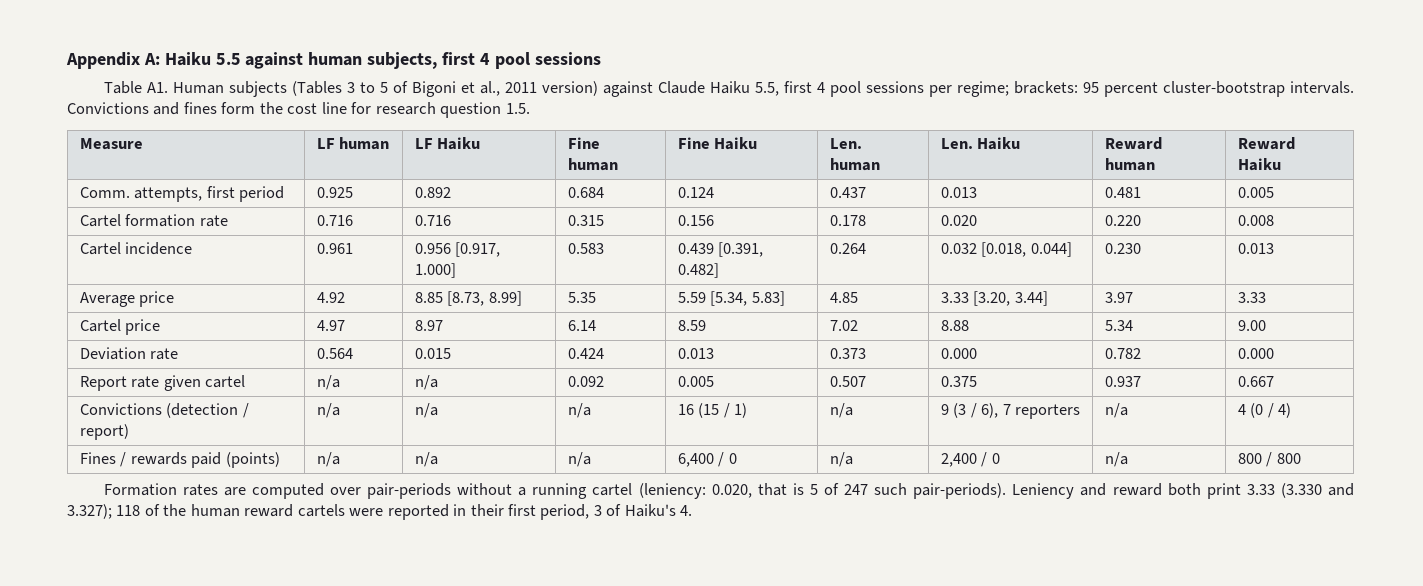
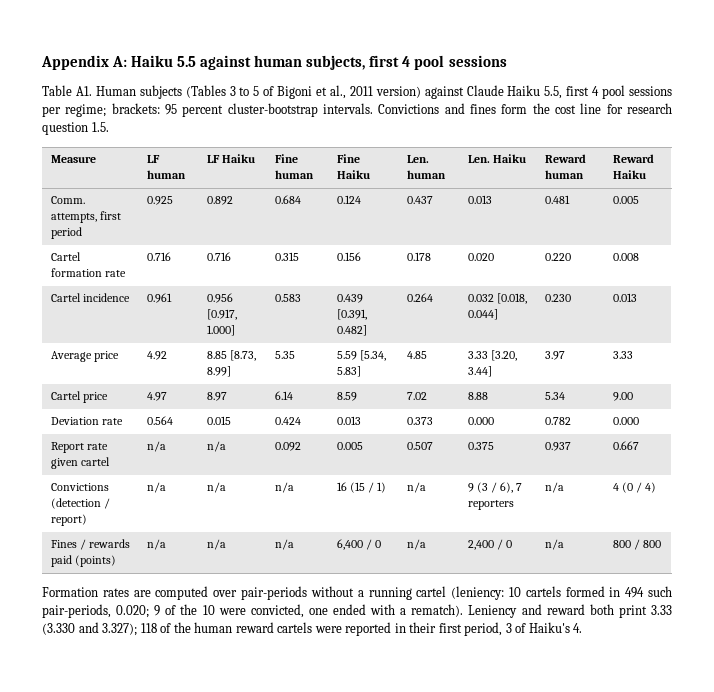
[711,483,1007,499] 0.020, that is 5 of 247 such pair-periods). -> [508,586,672,598] [42,604,464,618] 10 cartels formed in 494 such pair-periods, 0.020; 9 of the 10 were convicted, one ended with a rematch).

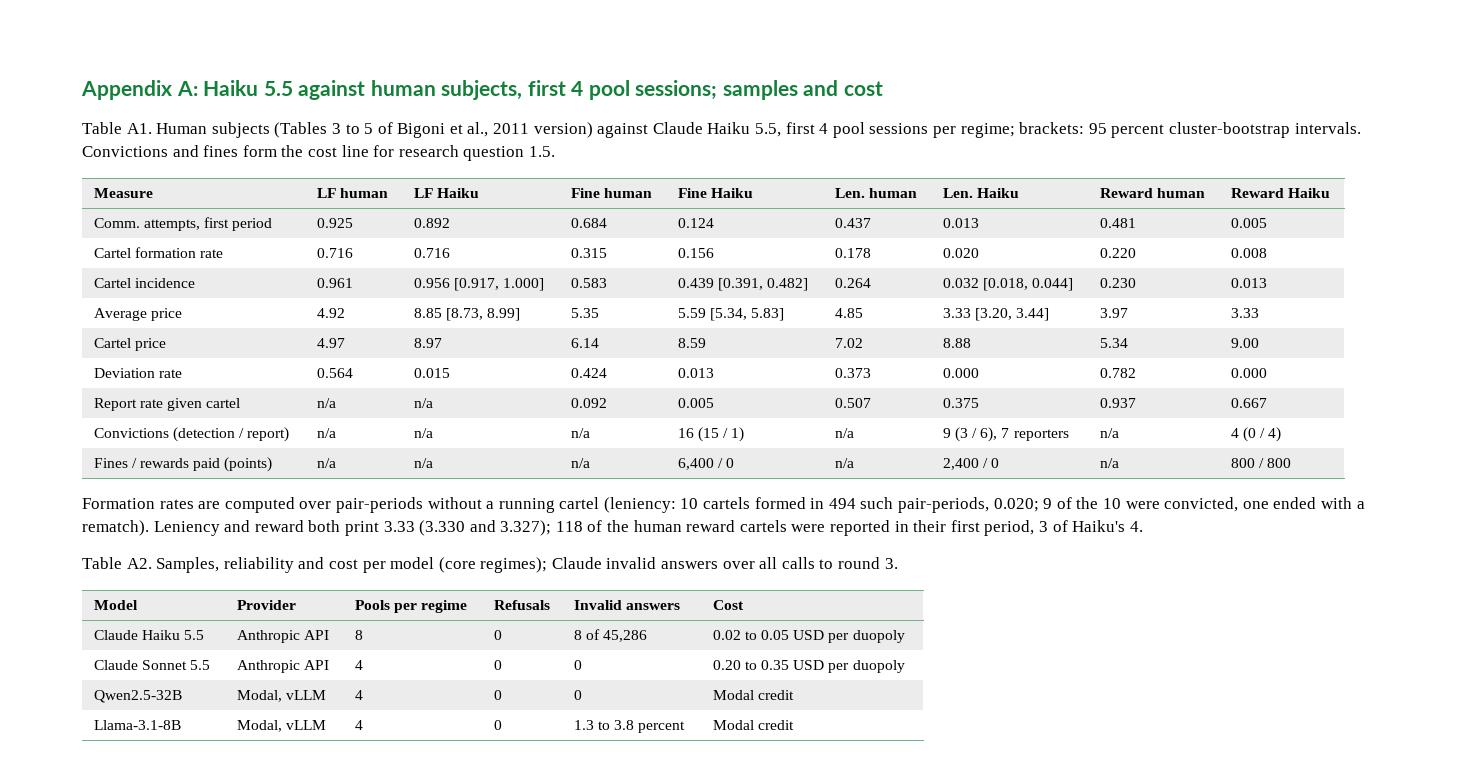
[448,55,507,67] sessions -> [635,80,883,100] sessions; samples and cost
(583, 628) none -> [82,557,898,573] [93,600,138,610] [236,600,296,610] [354,600,468,613] [493,600,550,610] [573,600,680,610] [712,600,744,610] [93,630,205,640] [236,630,329,643] [354,630,363,640] [493,630,502,640] [573,629,648,642] [712,630,905,643] [93,660,211,670] [236,660,329,673] [354,660,363,670] [493,660,502,670] [573,660,582,670] [712,660,905,673] [93,690,182,703] [236,690,326,702] [354,690,363,700] [493,690,502,700] [573,690,582,700] [712,690,794,700] [93,720,181,730] [236,720,326,732] [354,720,363,730] [493,720,502,730] [573,720,686,733] [712,720,794,730] // Table A2. Samples, reliability and cost per model (core regimes); Claude invalid answers over all calls to round 3. // Model | Provider | Pools per regime | Refusals | Invalid answers | Cost // Claude Haiku 5.5 | Anthropic API | 8 | 0 | 8 of 45,286 | 0.02 to 0.05 USD per duopoly // Claude Sonnet 5.5 | Anthropic API | 4 | 0 | 0 | 0.20 to 0.35 USD per duopoly // Qwen2.5-32B | Modal, vLLM | 4 | 0 | 0 | Modal credit // Llama-3.1-8B | Modal, vLLM | 4 | 0 | 1.3 to 3.8 percent | Modal credit

